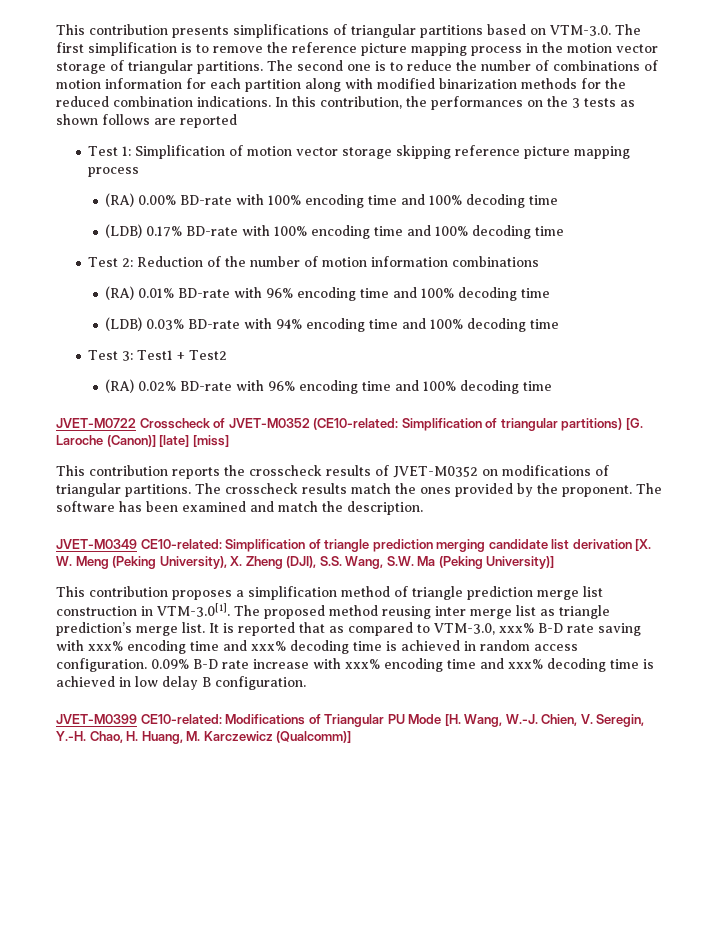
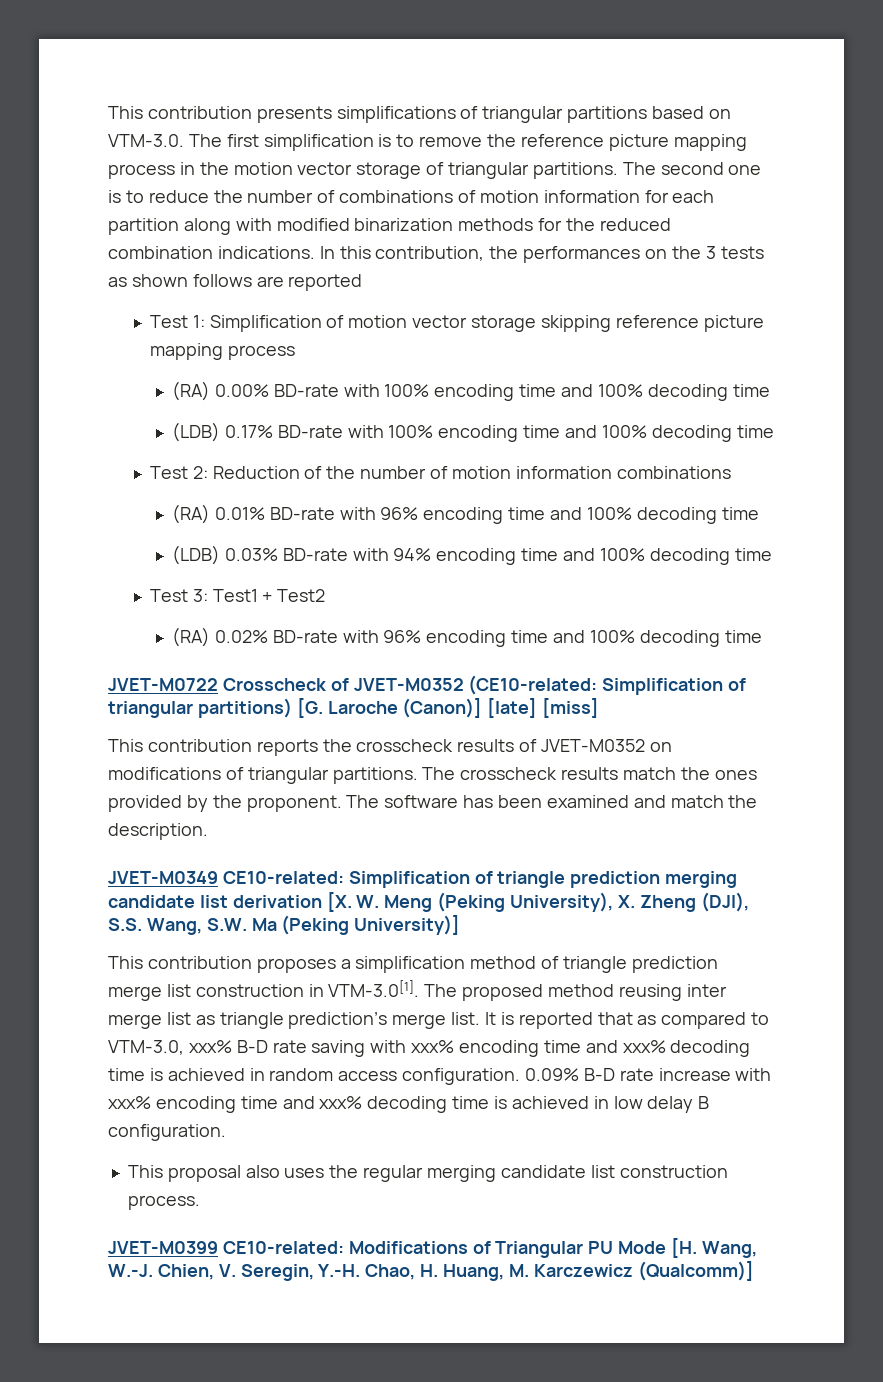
(306, 683) none -> [127,1165,728,1182] [127,1195,200,1210] // This proposal also uses the regular merging candidate list construction process.

